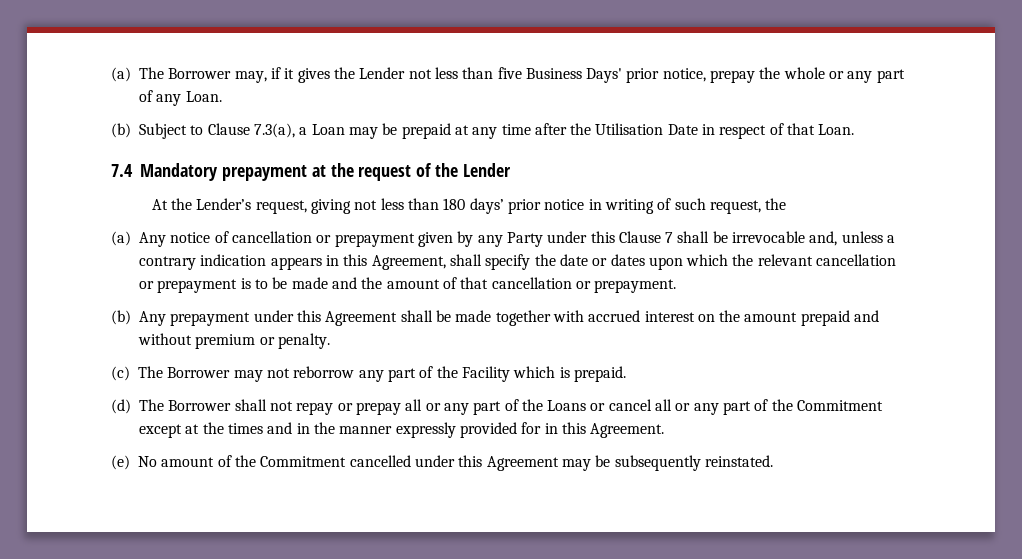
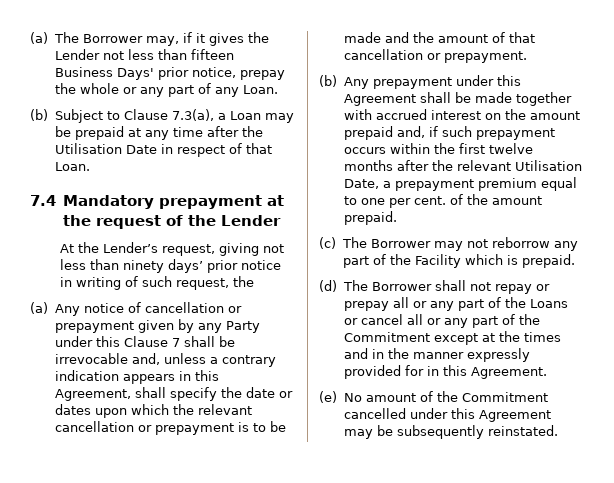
[497,67,522,79] five -> [190,49,234,60] fifteen
[443,198,466,210] 180 -> [123,260,165,273] ninety
[854,310,880,322] [138,333,330,349] and without premium or penalty. -> [396,126,555,140] [343,143,533,154] [343,160,582,171] [343,177,577,191] [343,194,542,208] [343,211,397,225] and, if such prepayment occurs within the first twelve months after the relevant Utilisation Date, a prepayment premium equal to one per cent. of the amount prepaid.

